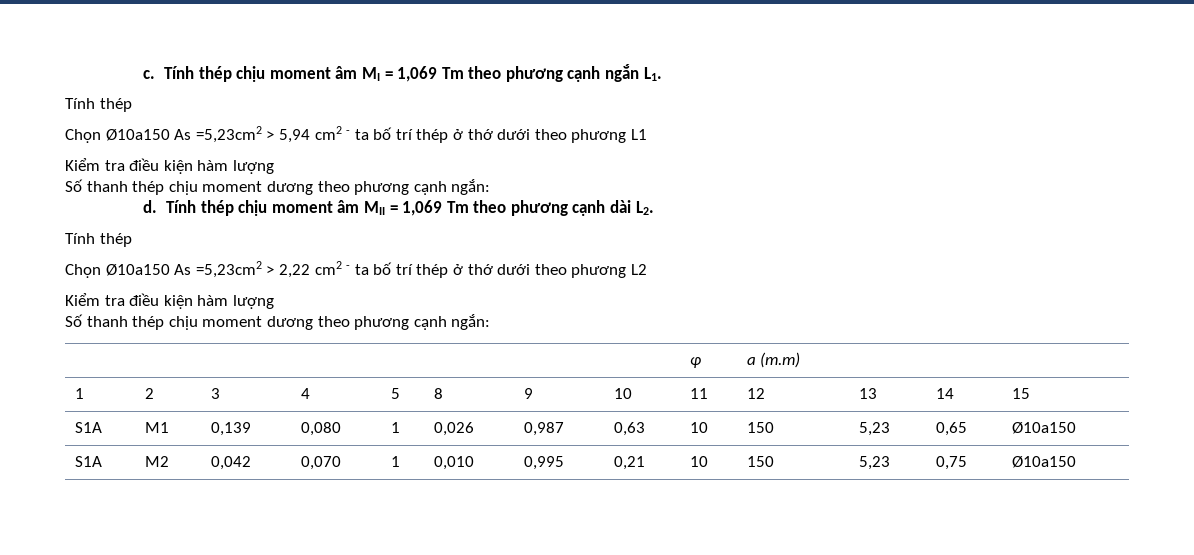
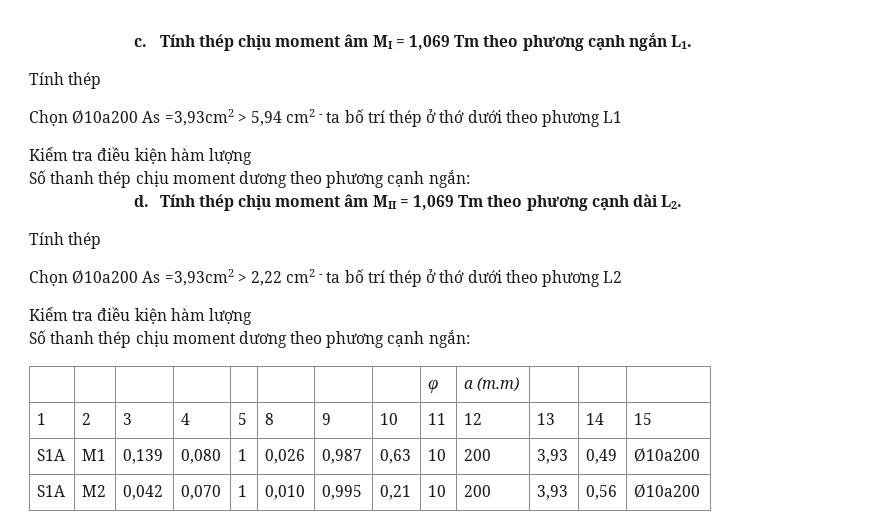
[105,126,262,143] Ø10a150 As =5,23cm2 -> [72,109,234,126] Ø10a200 As =3,93cm2
[105,261,262,278] Ø10a150 As =5,23cm2 -> [72,269,234,286] Ø10a200 As =3,93cm2
[746,422,774,433] [858,422,890,436] [935,422,967,436] [1011,422,1076,434] 150 | 5,23 | 0,65 | Ø10a150 -> [464,449,492,461] [537,449,569,464] [586,449,618,464] [634,448,701,462] 200 | 3,93 | 0,49 | Ø10a200
[746,456,774,467] [858,456,890,470] [935,456,967,470] [1011,456,1076,468] 150 | 5,23 | 0,75 | Ø10a150 -> [464,485,492,497] [537,485,569,500] [586,485,618,500] [634,484,701,498] 200 | 3,93 | 0,56 | Ø10a200

